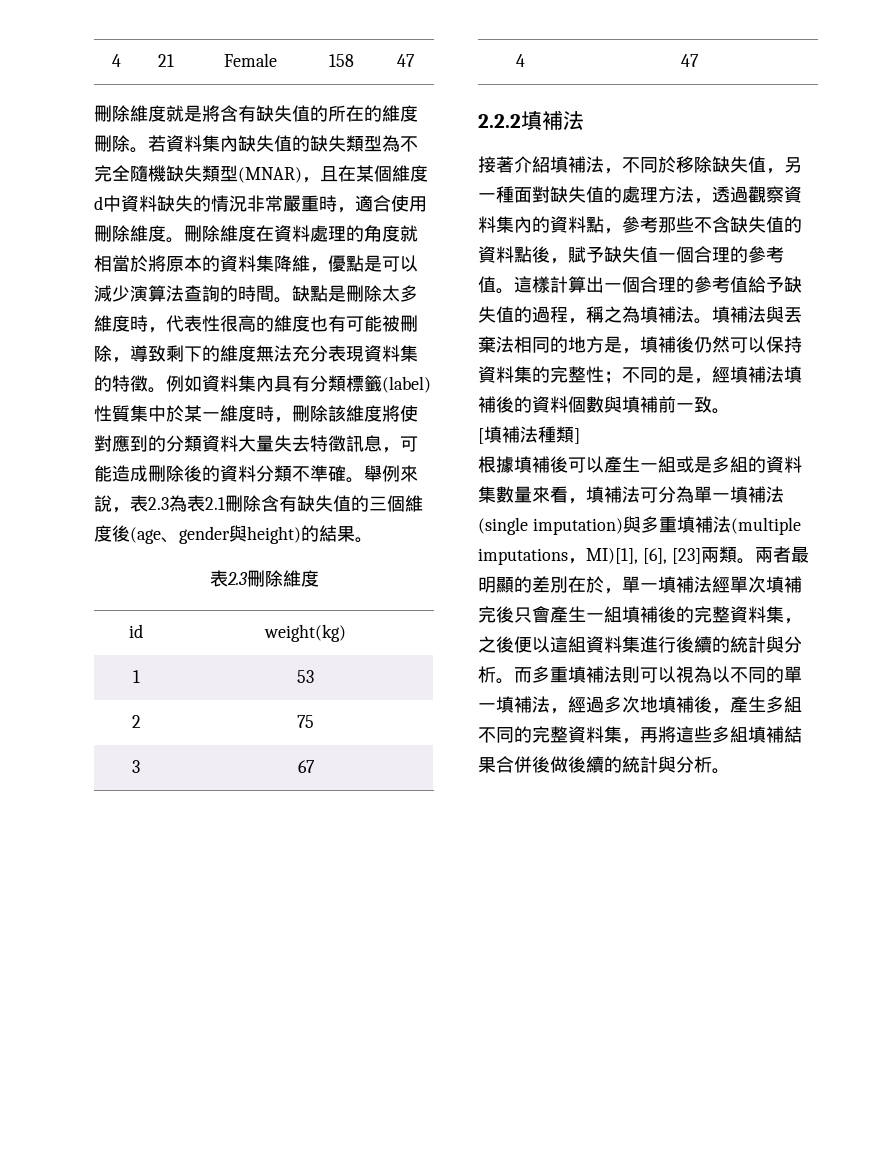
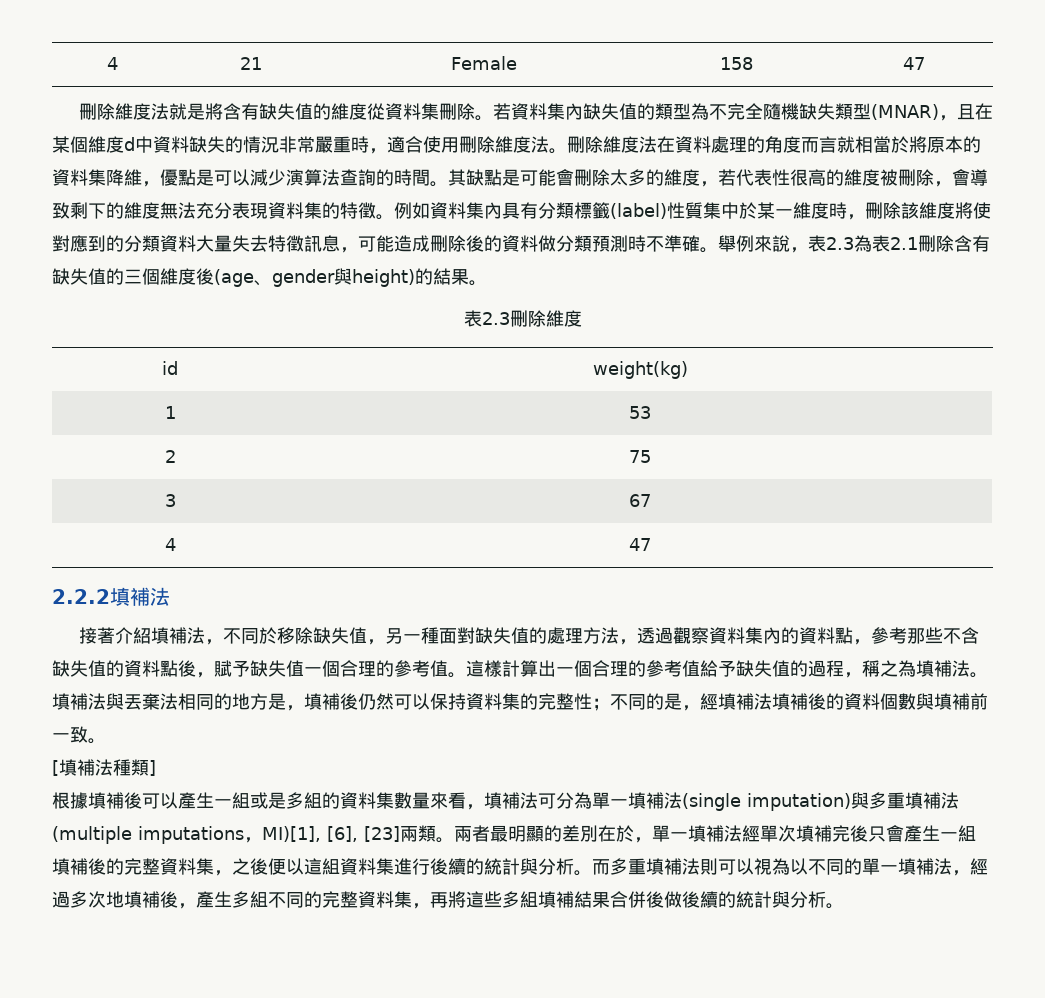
(166, 113) none -> [150,103,169,120] 法
[328,105,418,122] 所在的維度 -> [330,103,439,120] 維度從資料集
[310,135,346,152] 缺失 -> (655, 111) none
(166, 233) none -> [531,136,549,153] 法
(256, 233) none -> [639,136,657,153] 法
(400, 233) none -> [801,136,837,153] 而言
[292,285,418,302] [94,315,166,333] 缺點是刪除太多維度時， -> [448,169,736,187] 其缺點是可能會刪除太多的維度，若
[310,315,382,332] 也有可能 -> (880, 177) none
(130, 360) none -> [952,169,970,186] 會
[256,465,292,482] 分類 -> [538,235,646,252] 做分類預測時

